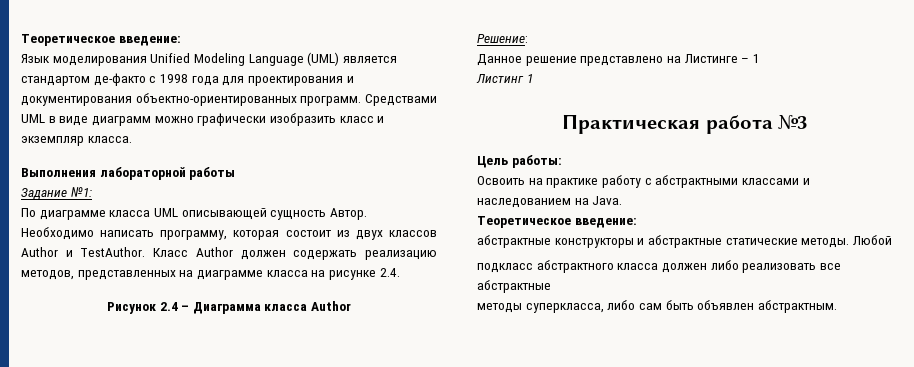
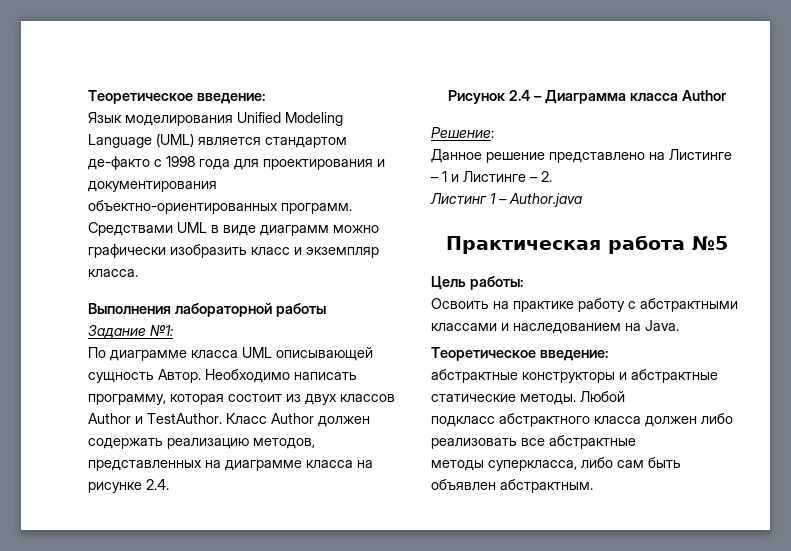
(760, 58) none -> [451,171,552,182] и Листинге – 2.
(533, 78) none -> [499,193,582,207] – Author.java
[778,115,809,129] №3 -> [691,236,728,250] №5

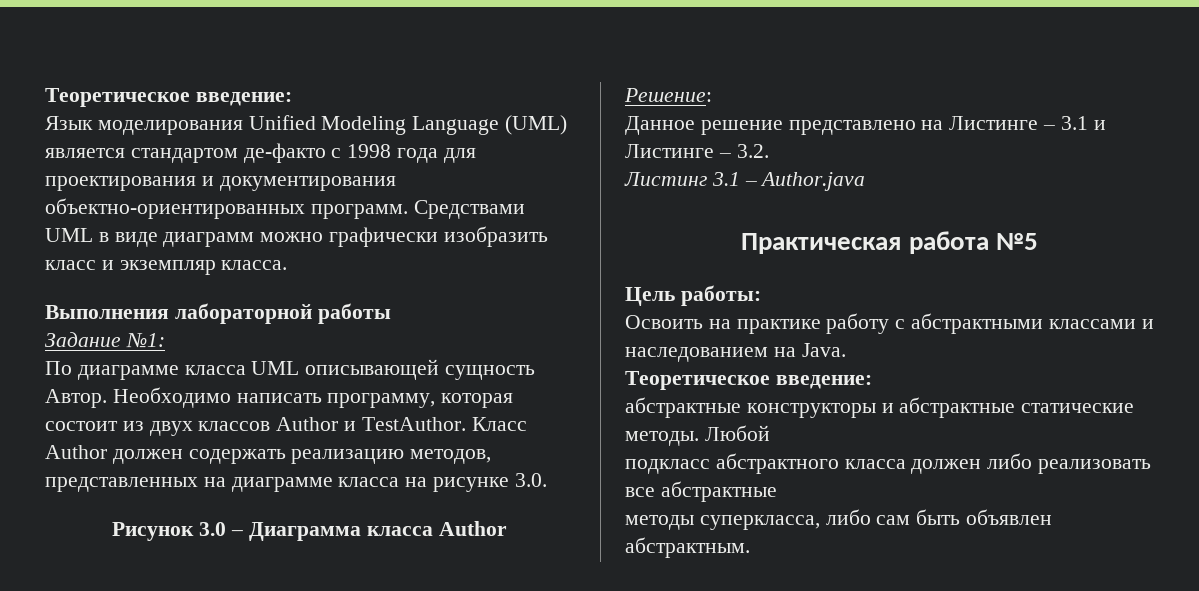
[146,479,169,490] 2.4. -> [514,473,547,487] 3.0.
[508,90,530,101] 2.4 -> [199,522,227,536] 3.0
[442,171,447,182] 1 -> [1060,116,1088,130] 3.1
[541,171,552,182] 2. -> [736,144,769,158] 3.2.
[490,193,496,204] 1 -> [711,172,740,186] 3.1

